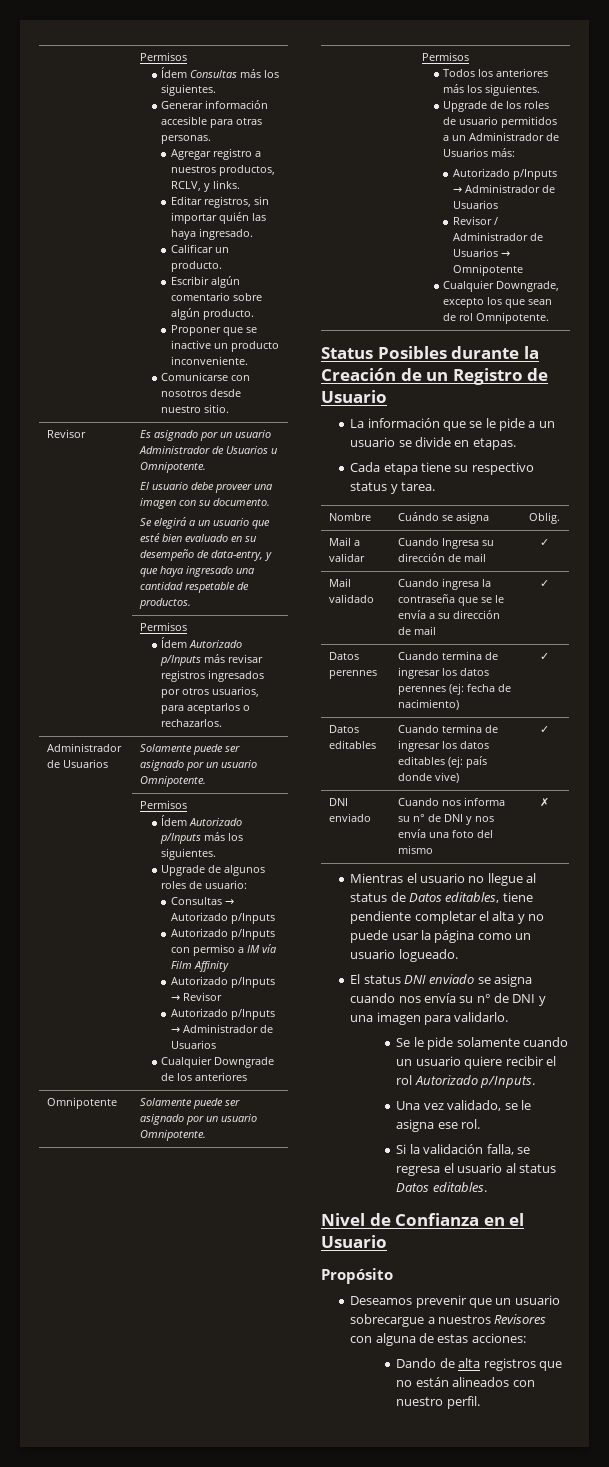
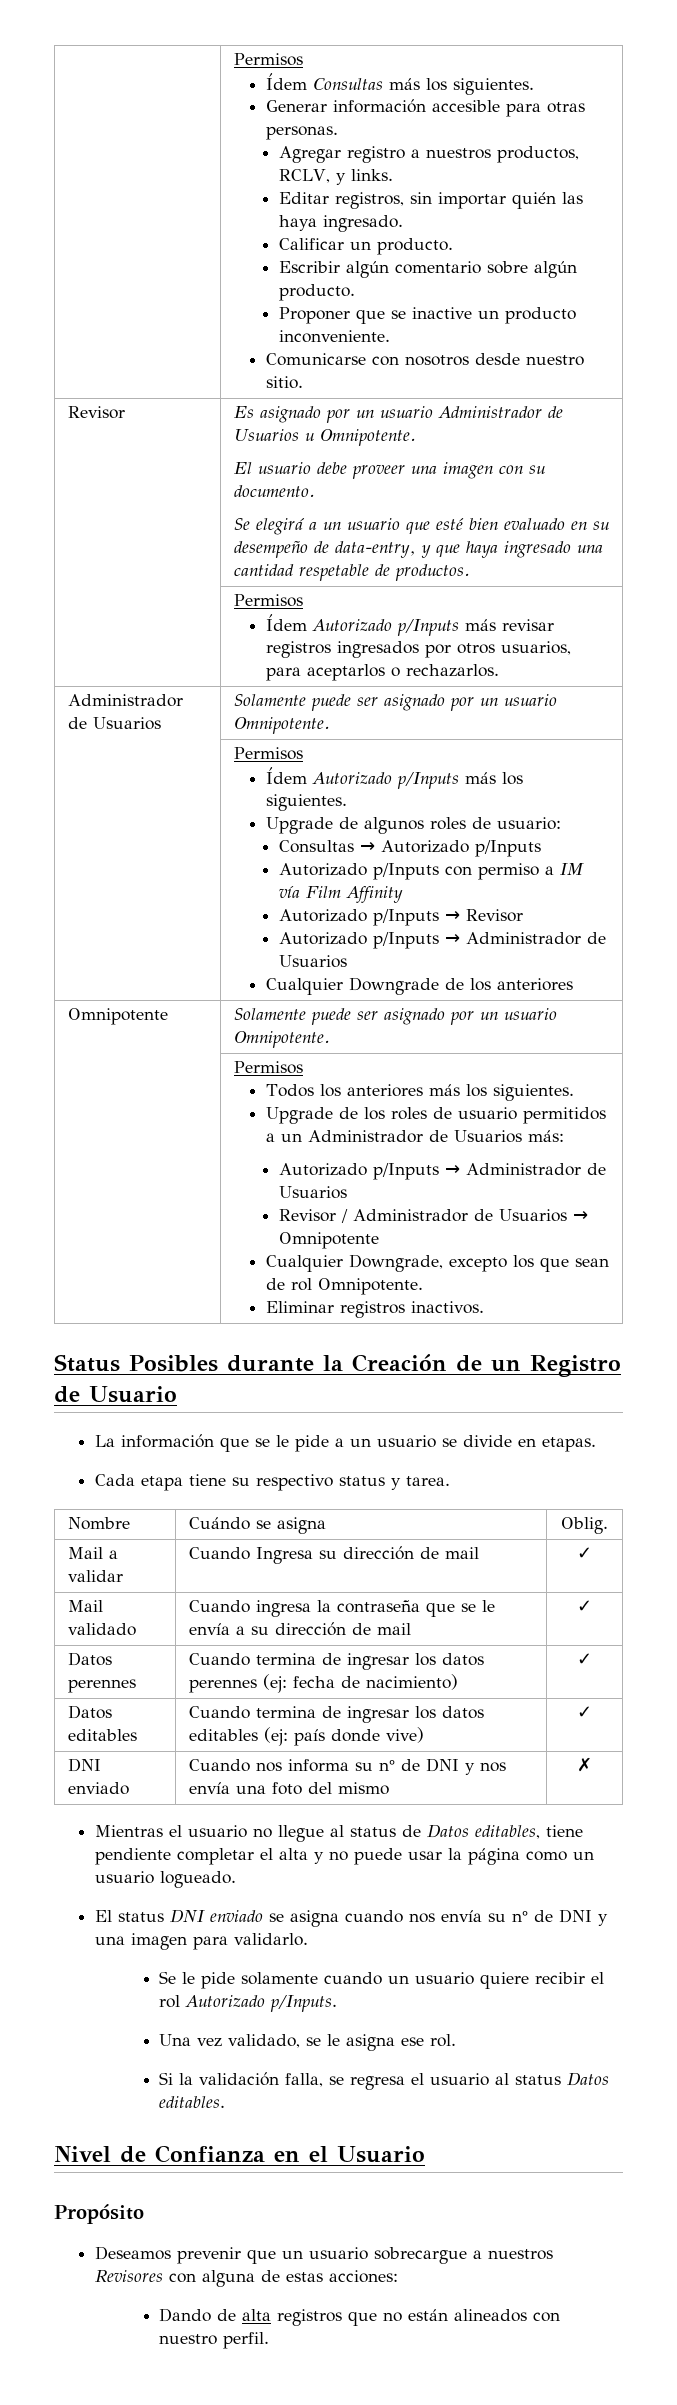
(550, 318) none -> [265,1301,484,1318] // Eliminar registros inactivos.

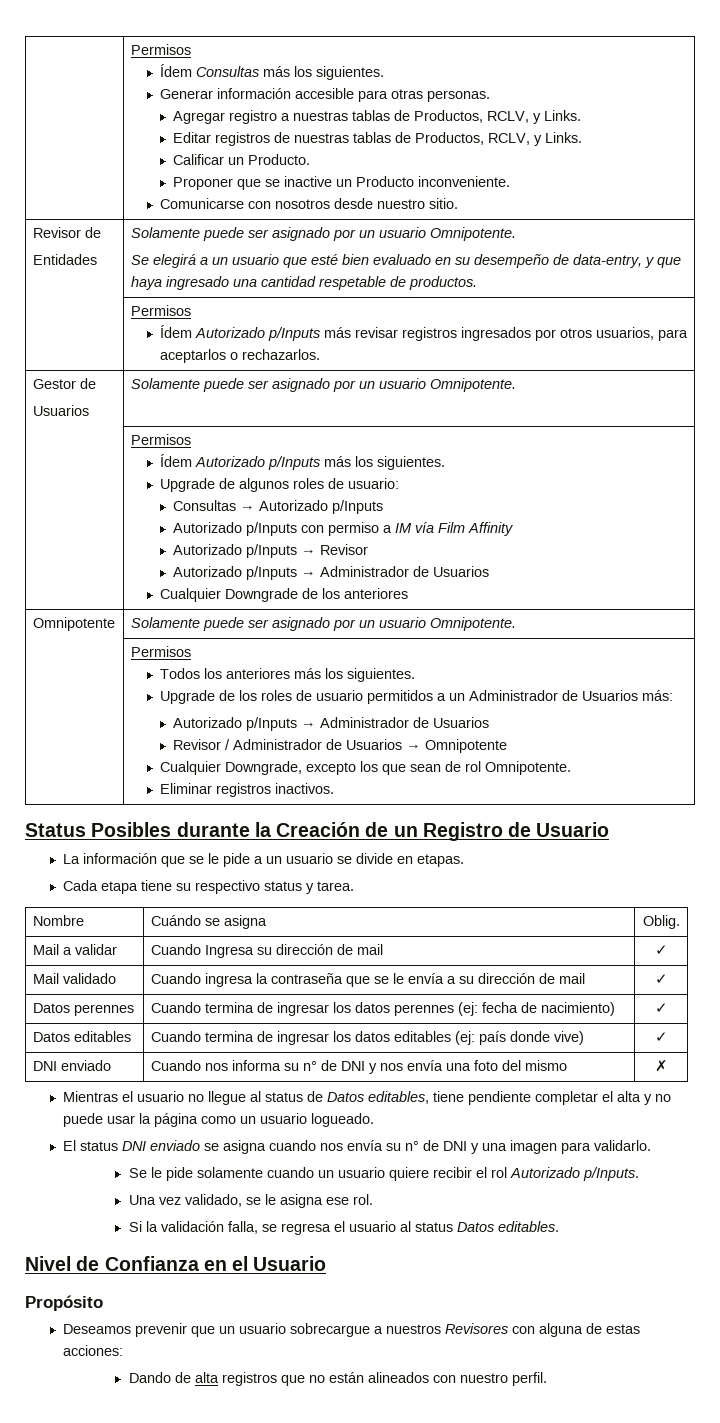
[425,146,579,163] [278,169,393,185] nuestros productos, RCLV, y links. -> [292,110,581,124] nuestras tablas de Productos, RCLV, y Links.
[334,192,583,209] [278,215,403,232] [278,238,453,255] [278,261,577,278] [278,284,355,301] registros, sin importar quién las haya ingresado. // Calificar un producto. // Escribir algún comentario sobre algún producto. -> [214,132,582,146] [172,154,310,165] registros de nuestras tablas de Productos, RCLV, y Links. // Calificar un Producto.
[504,307,576,324] producto -> [355,176,414,187] Producto
[233,406,563,423] [233,429,416,446] [233,462,545,479] [233,485,315,497] | Es asignado por un usuario Administrador de Usuarios u Omnipotente. // El usuario debe proveer una imagen con su documento. -> [84,227,101,238] [32,254,97,265] [130,227,516,241] de // Entidades | Solamente puede ser asignado por un usuario Omnipotente.
[67,694,183,707] [67,717,87,729] Administrador de -> [32,378,96,389] Gestor de //

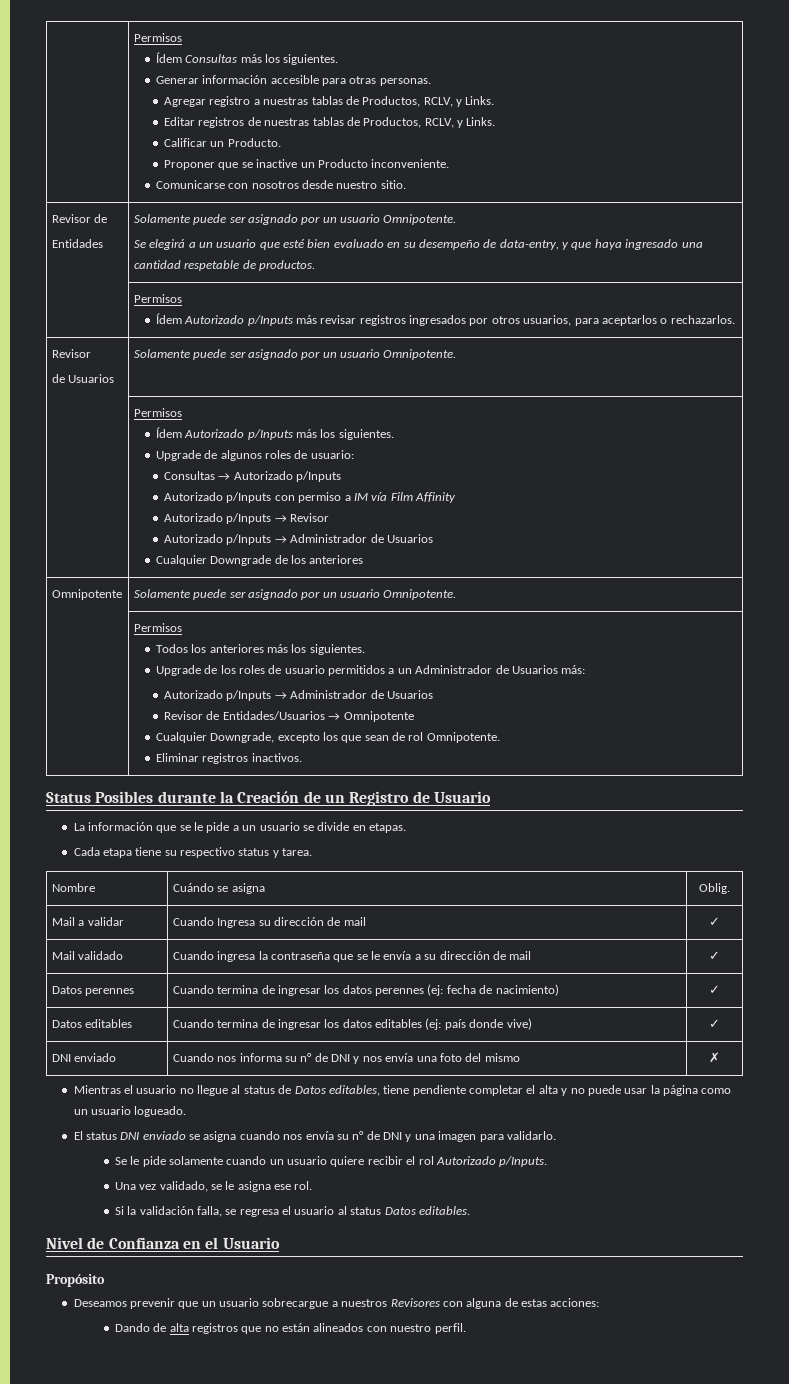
[32,378,96,389] Gestor de // -> [51,349,91,358] [51,374,65,383] Revisor // de
[224,739,402,750] / Administrador de Usuarios -> [206,711,325,720] de Entidades/Usuarios

